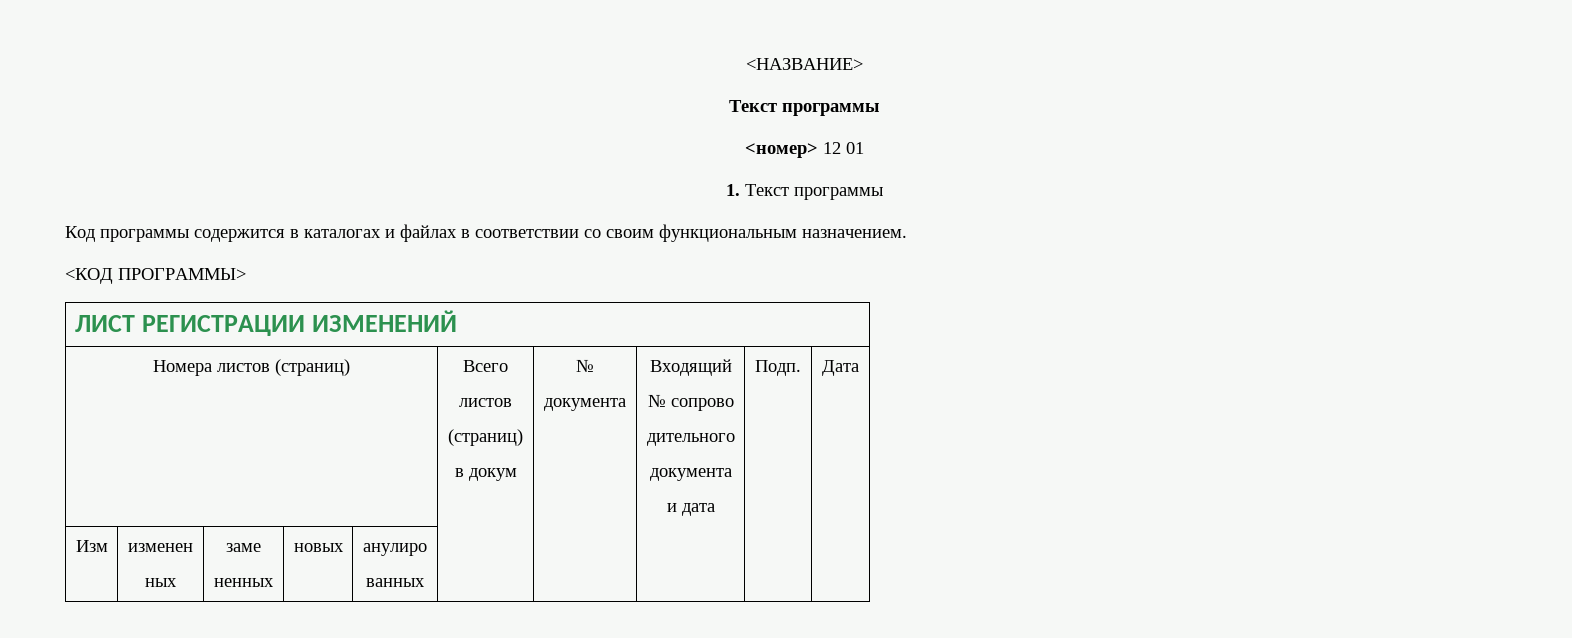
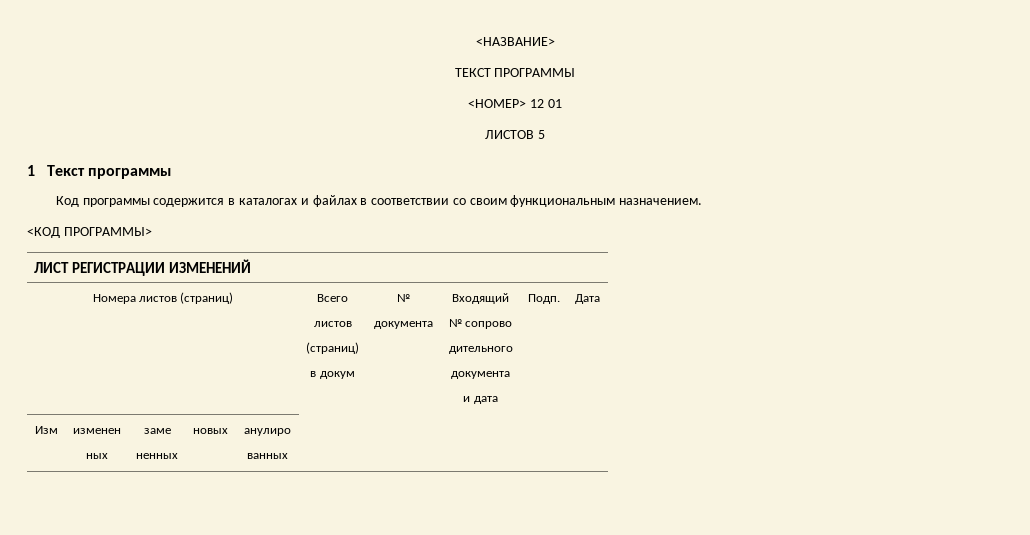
[729,100,879,116] [744,143,818,158] Текст программы // <номер> -> [454,68,576,77] [468,99,527,108] ТЕКСТ ПРОГРАММЫ // <НОМЕР>
[725,184,740,196] 1. -> [485,130,545,139] [27,165,35,176] ЛИСТОВ 5 // 1

